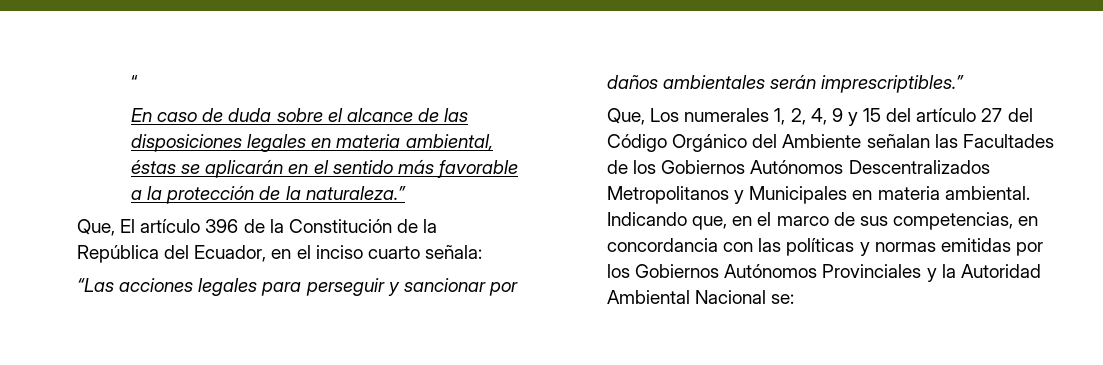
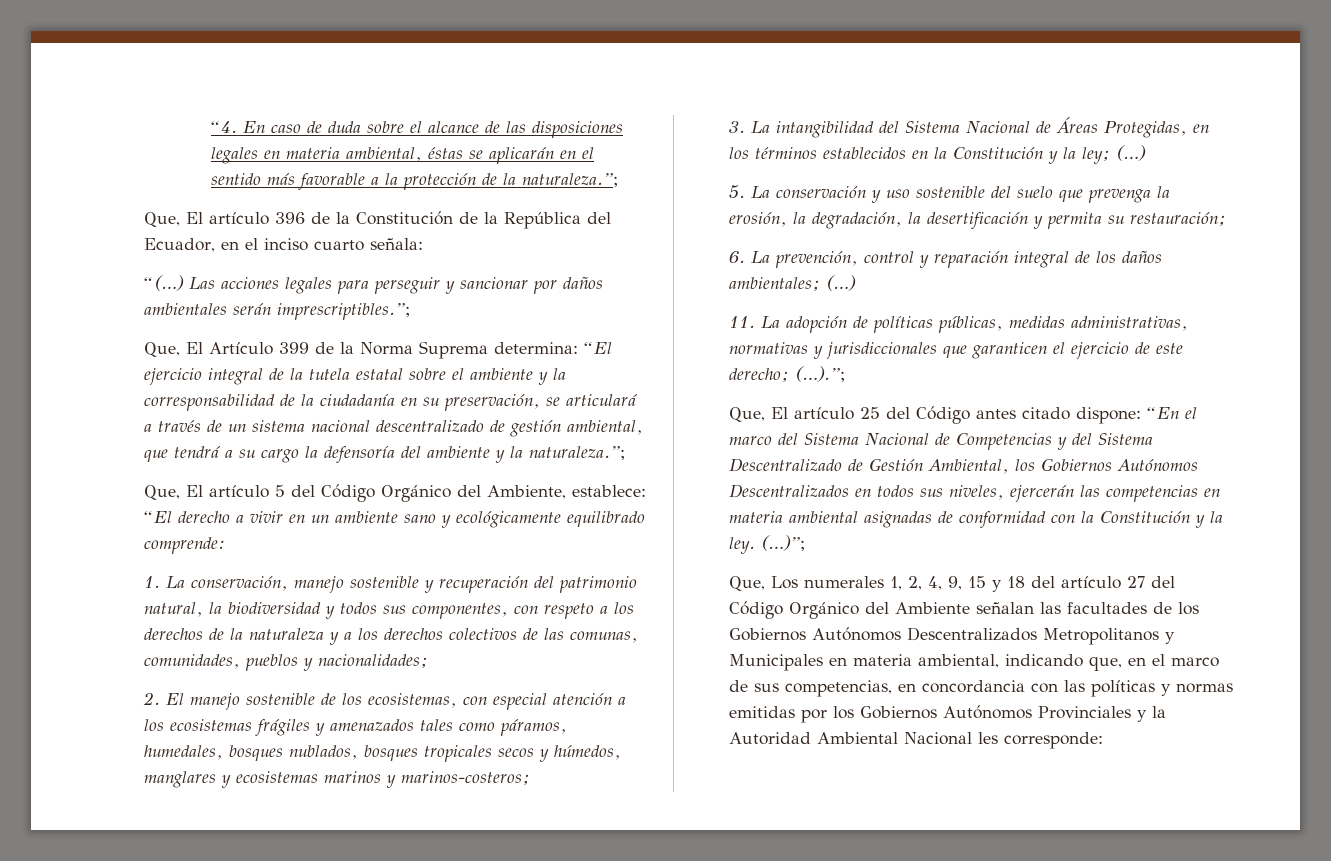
[131,75,139,89] “ // -> [210,121,237,133] “4.
[305,186,406,200] naturaleza.” -> [521,173,618,187] naturaleza.”;
[77,278,115,292] “Las -> [144,275,216,291] “(…) Las
[821,75,965,93] imprescriptibles.” -> [277,303,411,320] [144,341,613,359] [144,368,567,385] [144,394,639,411] [144,420,644,437] [144,446,626,463] [144,484,647,502] [144,511,646,528] [144,537,226,554] [144,576,638,593] [144,602,635,619] [144,628,639,645] [144,654,429,671] [143,692,627,710] [144,719,568,736] [144,745,622,762] [144,771,531,788] [729,117,1210,138] [729,145,1147,164] [729,185,1171,203] [729,212,1227,229] [729,251,1163,268] [729,275,857,291] [729,316,1189,333] [729,342,1184,359] [729,366,846,382] [729,406,1198,424] [729,433,1154,450] [729,458,1199,474] [729,484,1221,502] [729,511,1224,528] [729,535,806,554] imprescriptibles.”; // Que, El Artículo 399 de la Norma Suprema determina: “El ejercicio integral de la tutela estatal sobre el ambiente y la corresponsabilidad de la ciudadanía en su preservación, se articulará a través de un sistema nacional descentralizado de gestión ambiental, que tendrá a su cargo la defensoría del ambiente y la naturaleza.”; // Que, El artículo 5 del Código Orgánico del Ambiente, establece: “El derecho a vivir en un ambiente sano y ecológicamente equilibrado comprende: // 1. La conservación, manejo sostenible y recuperación del patrimonio natural, la biodiversidad y todos sus componentes, con respeto a los derechos de la naturaleza y a los derechos colectivos de las comunas, comunidades, pueblos y nacionalidades; // 2. El manejo sostenible de los ecosistemas, con especial atención a los ecosistemas frágiles y amenazados tales como páramos, humedales, bosques nublados, bosques tropicales secos y húmedos, manglares y ecosistemas marinos y marinos-costeros; // 3. La intangibilidad del Sistema Nacional de Áreas Protegidas, en los términos establecidos en la Constitución y la ley; (…) // 5. La conservación y uso sostenible del suelo que prevenga la erosión, la degradación, la desertificación y permita su restauración; // 6. La prevención, control y reparación integral de los daños ambientales; (…) // 11. La adopción de políticas públicas, medidas administrativas, normativas y jurisdiccionales que garanticen el ejercicio de este derecho; (…).”; // Que, El artículo 25 del Código antes citado dispone: “En el marco del Sistema Nacional de Competencias y del Sistema Descentralizado de Gestión Ambiental, los Gobiernos Autónomos Descentralizados en todos sus niveles, ejercerán las competencias en materia ambiental asignadas de conformidad con la Constitución y la ley. (…)”;
[831,108,882,126] 9 y 15 -> [948,576,1026,592] 9, 15 y 18
[962,134,1054,148] Facultades -> [1067,602,1148,614] facultades
[944,186,1030,200] [607,212,688,226] ambiental. Indicando -> [918,654,1084,668] ambiental, indicando
[771,294,795,304] se: -> [978,732,1104,749] les corresponde:

